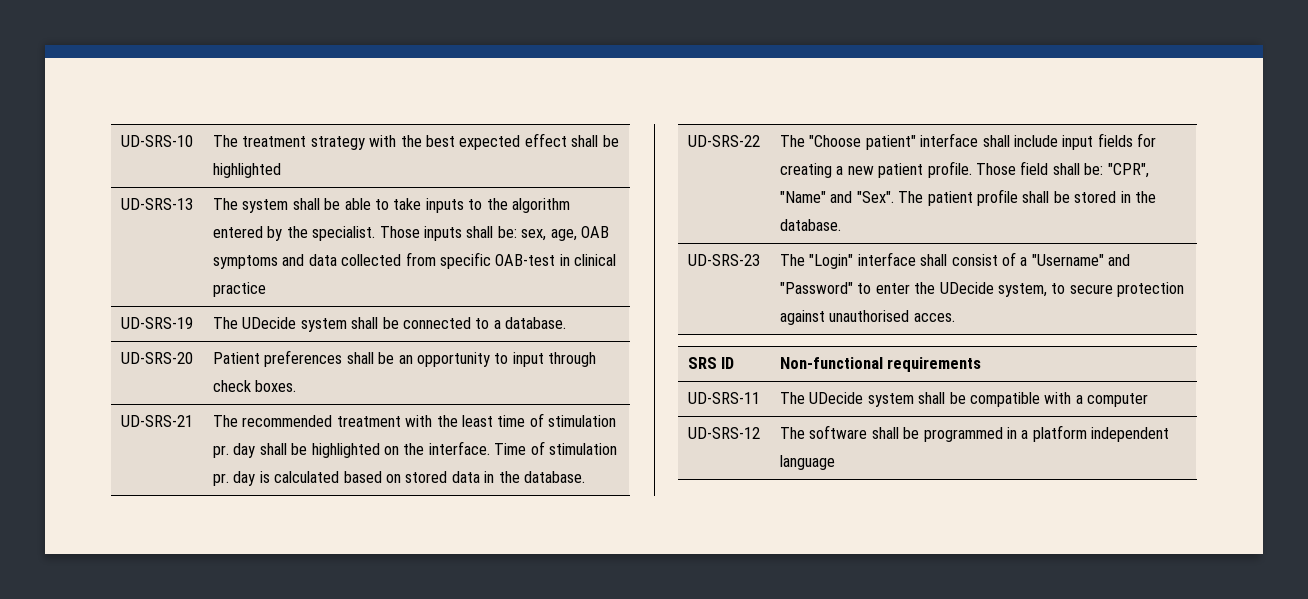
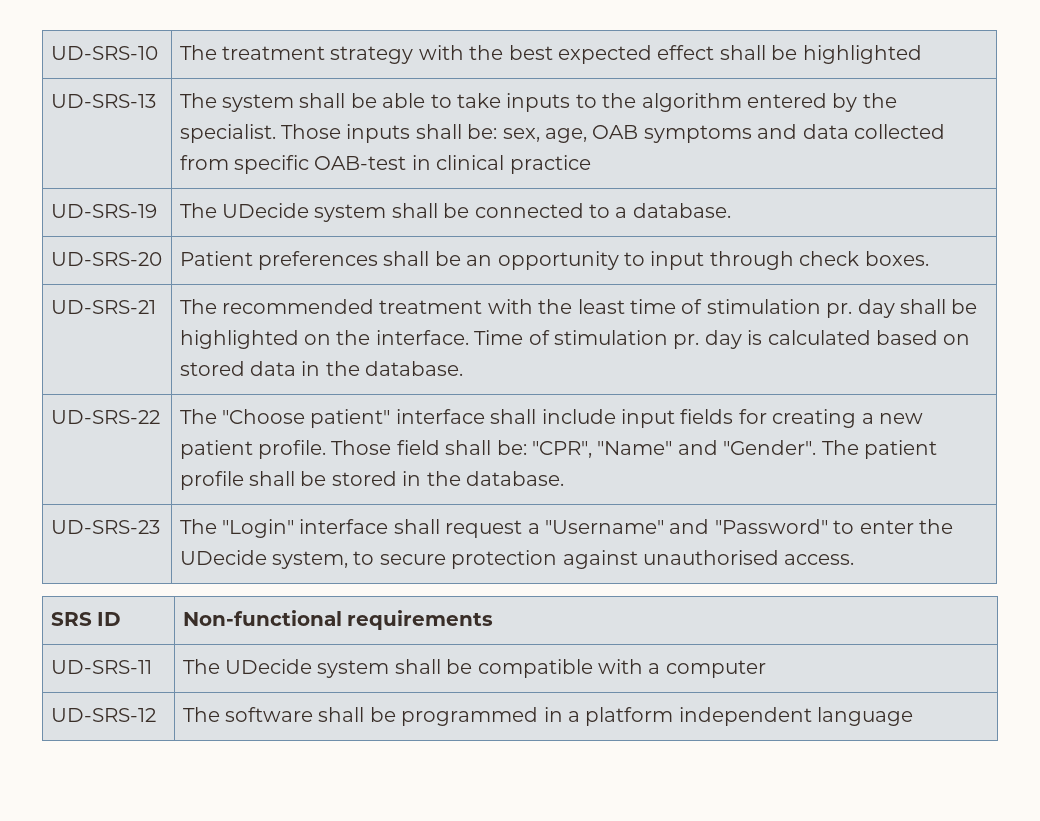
[856,191,894,203] "Sex". -> [723,440,817,455] "Gender".
[951,252,1016,266] consist of -> [445,520,523,538] request
[913,313,955,322] acces. -> [784,554,855,565] access.

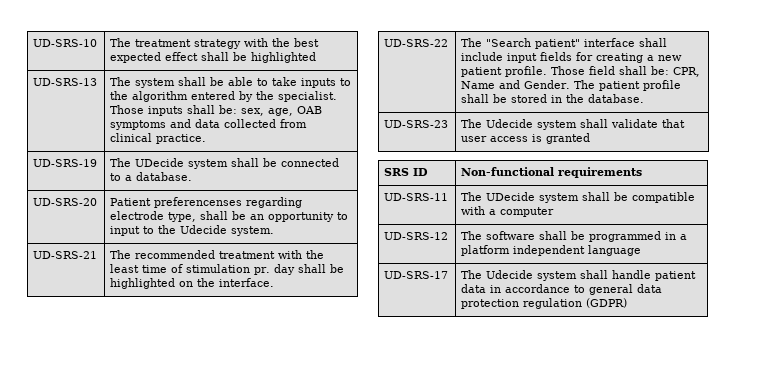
[234,155,591,174] specific OAB-test in clinical practice -> [110,133,207,144] clinical practice.
[258,251,379,270] preferences -> [154,197,303,208] [110,211,197,222] preferencenses regarding electrode type,
[709,251,929,270] through check boxes. -> [143,225,275,236] to the Udecide system.
[474,330,971,349] [179,361,464,376] Time of stimulation pr. day is calculated based on stored data in the database. -> (275, 282) none
[222,409,306,424] "Choose -> [486,38,532,47] "Search
[532,440,817,458] "CPR", "Name" and "Gender". -> [673,67,701,77] [461,80,571,89] CPR, Name and Gender.
[222,519,954,538] [179,550,855,569] "Login" interface shall request a "Username" and "Password" to enter the UDecide system, to secure protection against unauthorised access. -> [486,119,686,130] [461,133,591,144] Udecide system shall validate that user access is granted
(914, 716) none -> [384,271,449,279] [461,270,697,281] [461,284,663,295] [461,298,628,309] // UD-SRS-17 | The Udecide system shall handle patient data in accordance to general data protection regulation (GDPR)

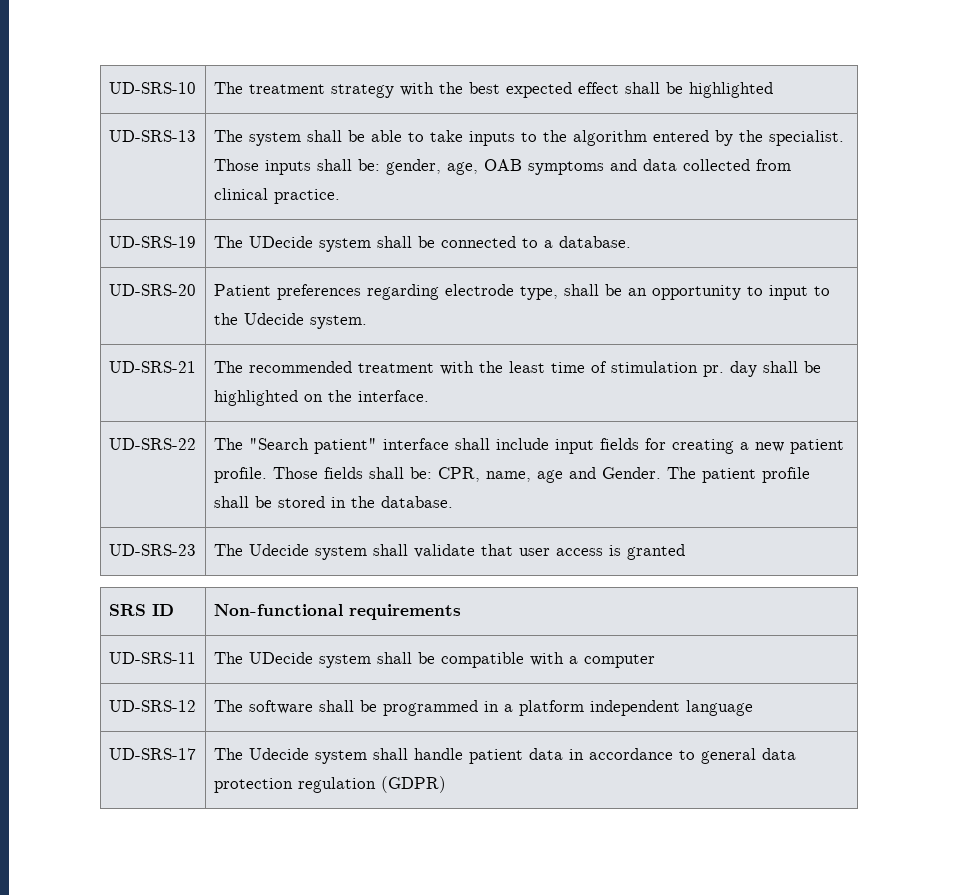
[241,108,265,116] sex, -> [385,159,441,175] gender,
[154,197,243,208] preferencenses -> [276,284,361,300] preferences
[589,66,616,75] field -> [323,467,363,479] fields
[461,81,496,89] Name -> [485,470,563,483] name, age

